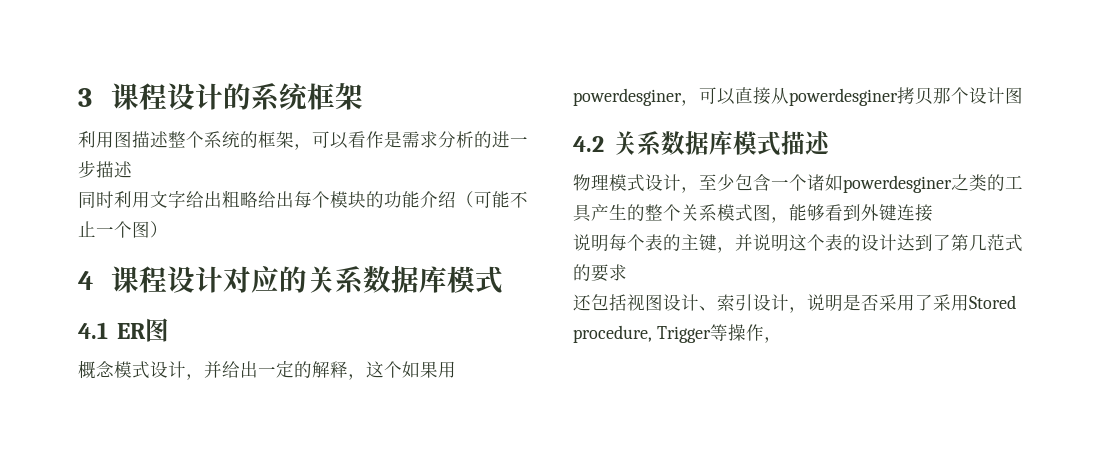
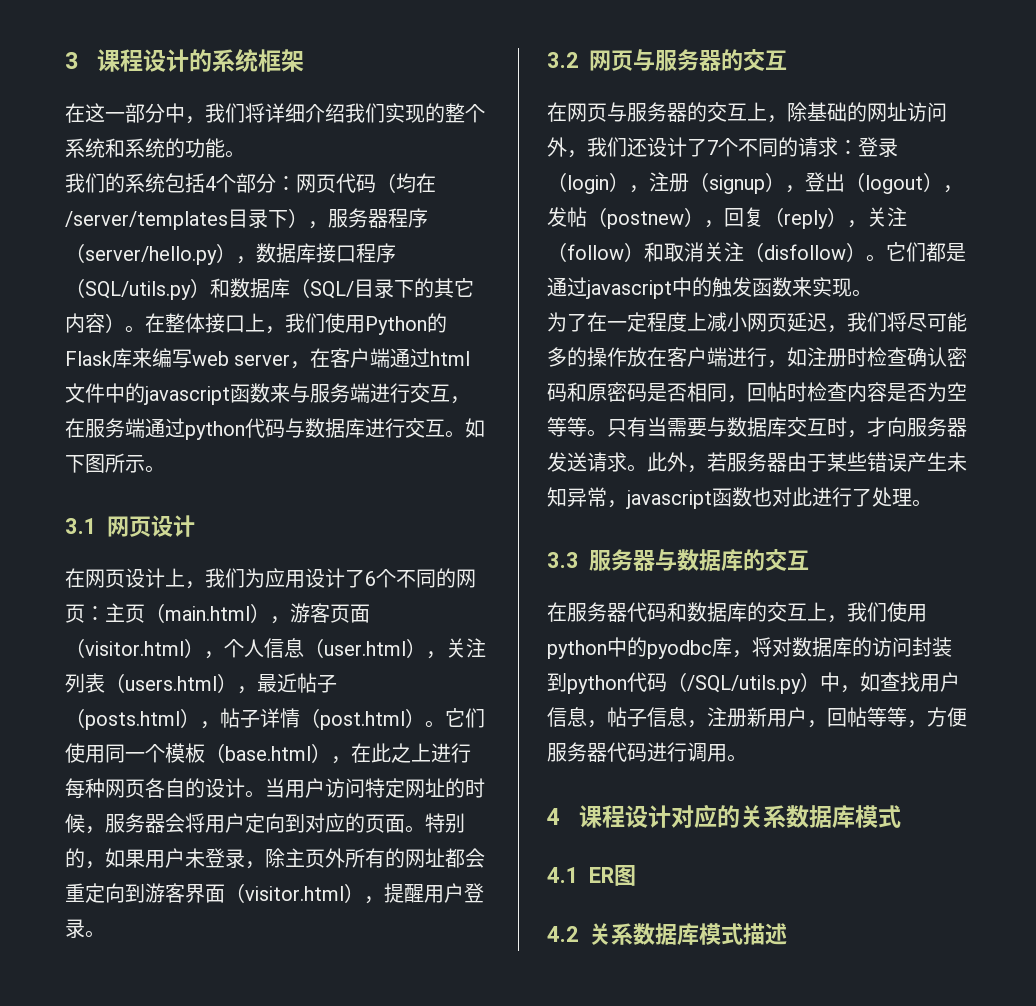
[78,131,528,150] [78,160,132,178] [78,190,528,208] [78,221,168,238] 利用图描述整个系统的框架，可以看作是需求分析的进一步描述 // 同时利用文字给出粗略给出每个模块的功能介绍（可能不止一个图） -> [65,103,485,124] [65,138,245,158] [65,173,436,193] [65,208,428,230] [65,243,396,265] [65,278,474,300] [65,313,447,335] [65,348,471,369] [65,383,470,405] [65,418,485,440] [65,453,165,473] [65,515,195,537] [65,568,476,589] [65,603,370,624] [65,638,486,659] [65,673,337,694] [65,708,485,730] [65,743,471,764] [65,778,485,799] [65,813,465,834] [65,848,485,869] [65,883,484,904] [65,919,105,938] [547,49,787,71] [547,102,947,123] [547,137,898,158] [547,172,963,194] [547,207,907,229] [547,242,966,262] [547,277,872,299] [547,312,967,333] [547,347,967,368] [547,382,967,403] [547,417,967,438] [547,452,967,473] [547,487,932,509] [547,549,809,571] [547,602,927,623] [547,637,952,659] [547,672,960,694] [547,707,967,728] [547,742,747,762] 在这一部分中，我们将详细介绍我们实现的整个系统和系统的功能。 // 我们的系统包括4个部分：网页代码（均在/server/templates目录下），服务器程序（server/hello.py），数据库接口程序（SQL/utils.py）和数据库（SQL/目录下的其它内容）。在整体接口上，我们使用Python的Flask库来编写web server，在客户端通过html文件中的javascript函数来与服务端进行交互，在服务端通过python代码与数据库进行交互。如下图所示。 // 3.1网页设计 // 在网页设计上，我们为应用设计了6个不同的网页：主页（main.html），游客页面（visitor.html），个人信息（user.html），关注列表（users.html），最近帖子（posts.html），帖子详情（post.html）。它们使用同一个模板（base.html），在此之上进行每种网页各自的设计。当用户访问特定网址的时候，服务器会将用户定向到对应的页面。特别的，如果用户未登录，除主页外所有的网址都会重定向到游客界面（visitor.html），提醒用户登录。 // 3.2网页与服务器的交互 // 在网页与服务器的交互上，除基础的网址访问外，我们还设计了7个不同的请求：登录（login），注册（signup），登出（logout），发帖（postnew），回复（reply），关注（follow）和取消关注（disfollow）。它们都是通过javascript中的触发函数来实现。 // 为了在一定程度上减小网页延迟，我们将尽可能多的操作放在客户端进行，如注册时检查确认密码和原密码是否相同，回帖时检查内容是否为空等等。只有当需要与数据库交互时，才向服务器发送请求。此外，若服务器由于某些错误产生未知异常，javascript函数也对此进行了处理。 // 3.3服务器与数据库的交互 // 在服务器代码和数据库的交互上，我们使用python中的pyodbc库，将对数据库的访问封装到python代码（/SQL/utils.py）中，如查找用户信息，帖子信息，注册新用户，回帖等等，方便服务器代码进行调用。
[78,360,456,380] [573,87,1023,106] // 概念模式设计，并给出一定的解释，这个如果用powerdesginer，可以直接从powerdesginer拷贝那个设计图 -> (636, 875) none
[573,174,1023,193] [573,204,933,223] [573,234,1023,253] [573,264,627,282] [573,294,1016,313] [573,324,782,343] // 物理模式设计，至少包含一个诸如powerdesginer之类的工具产生的整个关系模式图，能够看到外键连接 // 说明每个表的主键，并说明这个表的设计达到了第几范式的要求 // 还包括视图设计、索引设计，说明是否采用了采用Stored procedure, Trigger等操作， -> (787, 934) none

